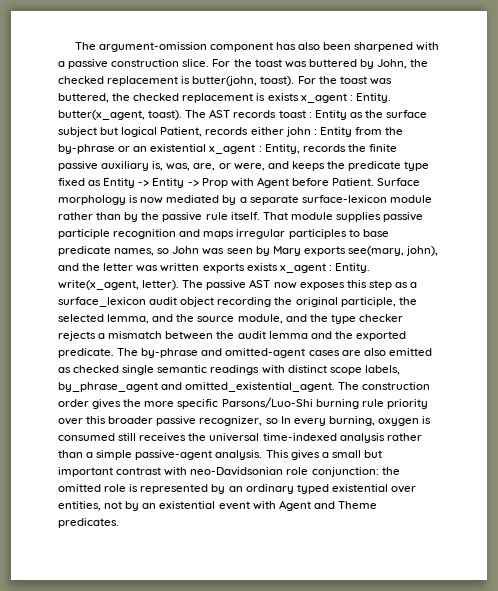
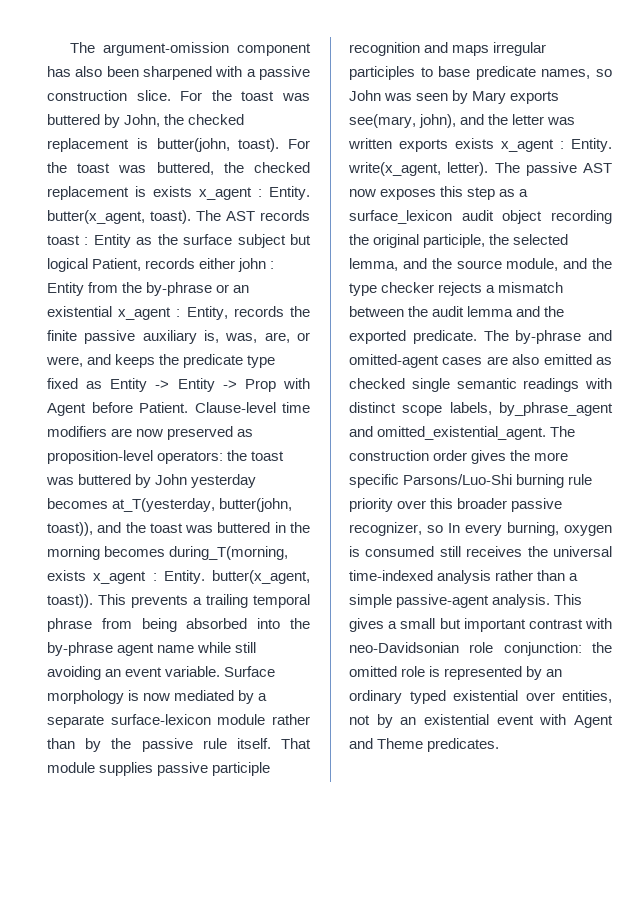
(375, 182) none -> [194,402,310,413] [47,426,254,440] [47,450,285,464] [46,474,257,488] [47,498,293,512] [47,522,310,536] [47,546,289,560] [47,570,310,584] [47,594,310,608] [47,618,310,632] [47,642,257,656] [47,666,221,680] Clause-level time modifiers are now preserved as proposition-level operators: the toast was buttered by John yesterday becomes at_T(yesterday, butter(john, toast)), and the toast was buttered in the morning becomes during_T(morning, exists x_agent : Entity. butter(x_agent, toast)). This prevents a trailing temporal phrase from being absorbed into the by-phrase agent name while still avoiding an event variable.

